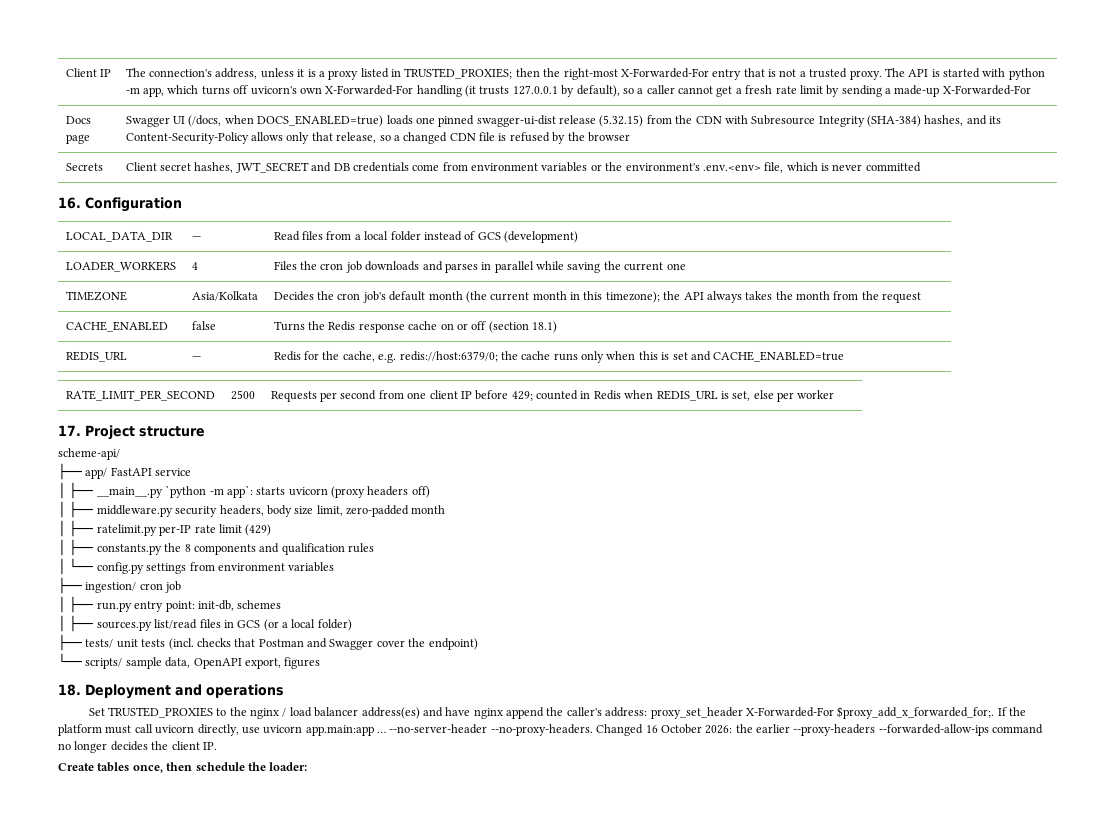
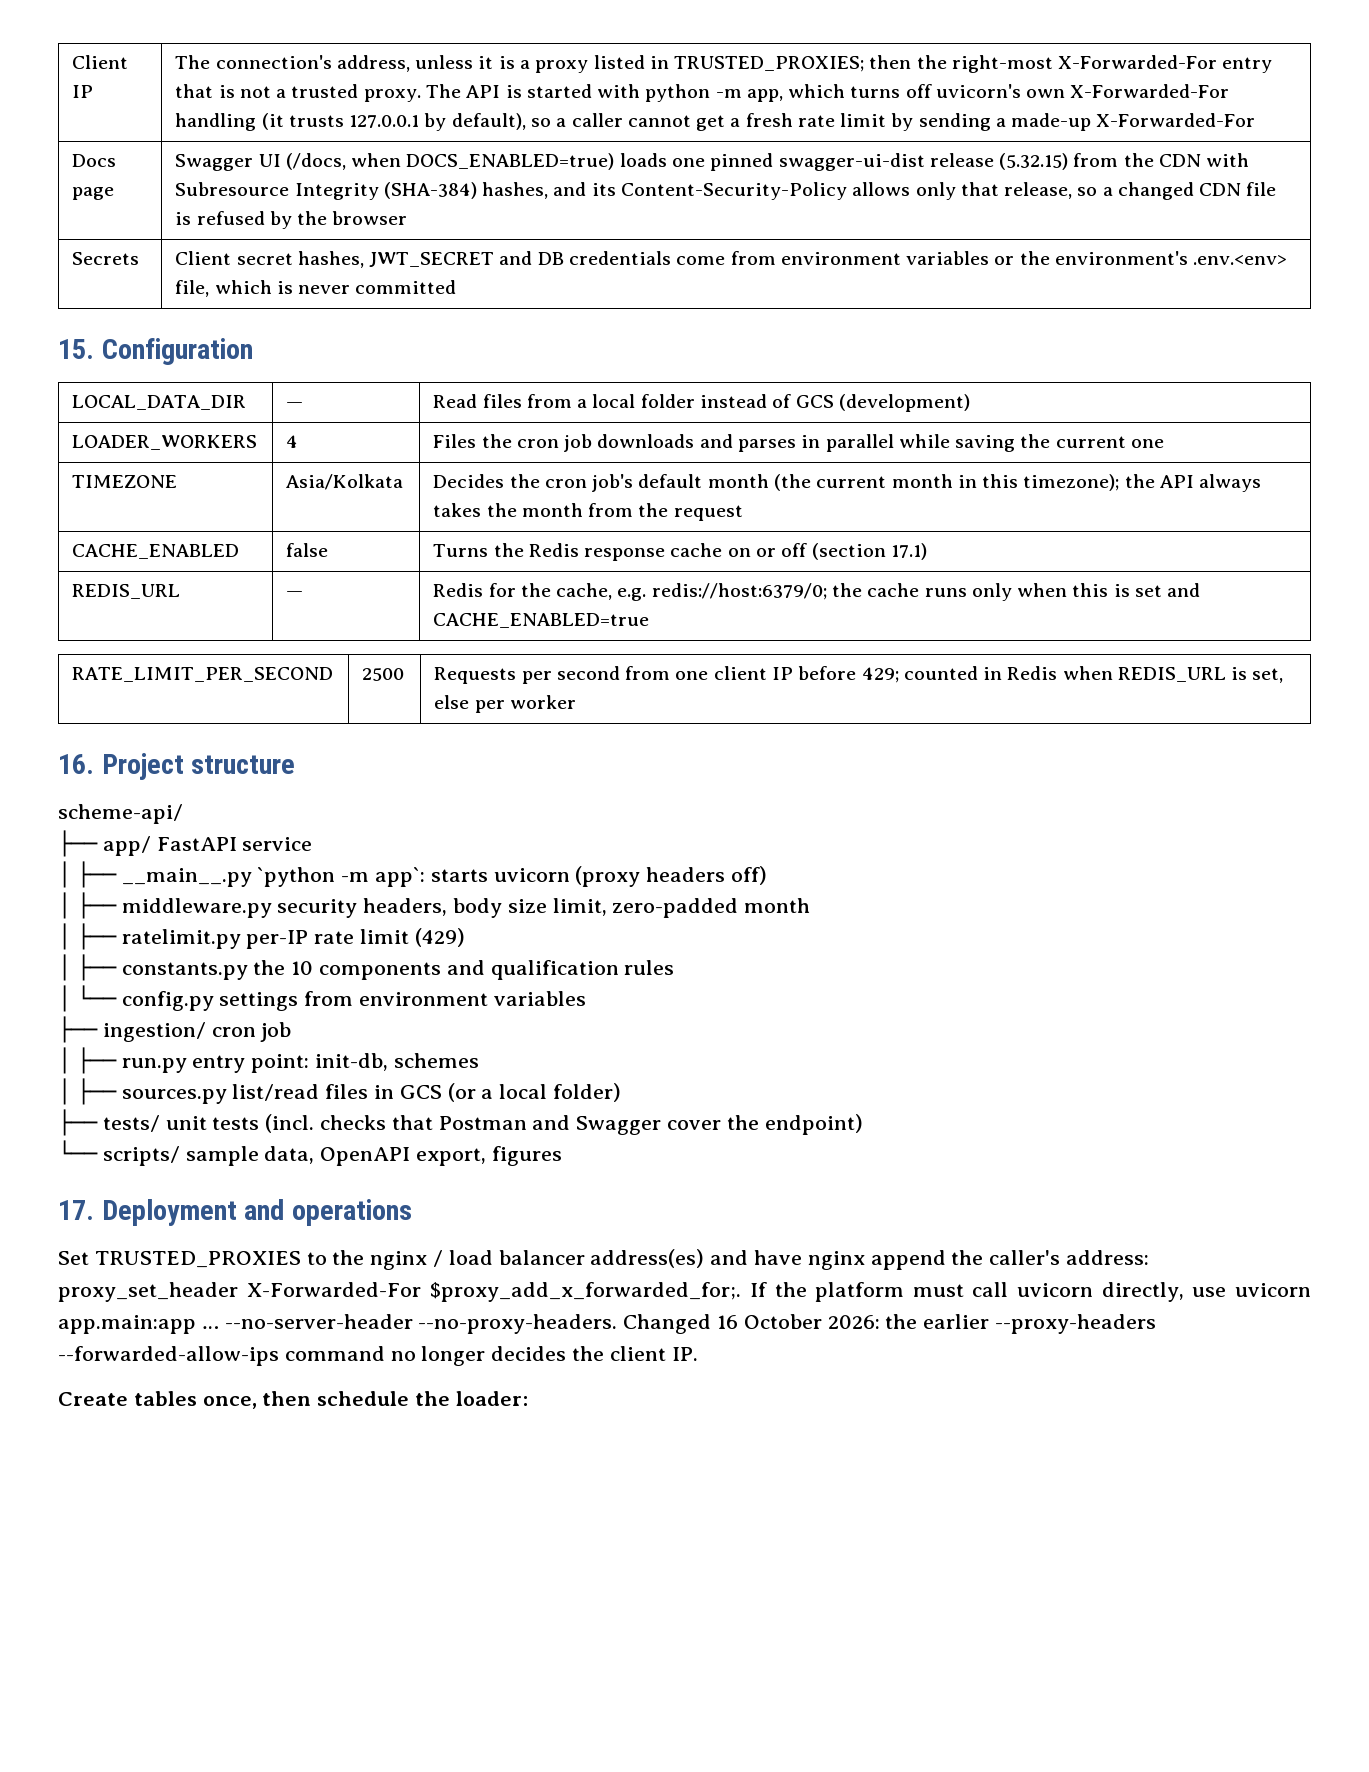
[58,197,81,209] 16. -> [58,339,94,359] 15.
[532,321,558,333] 18.1) -> [890,543,927,560] 17.1)
[58,425,81,436] 17. -> [58,754,94,774] 16.
[184,544,191,552] 8 -> [291,961,314,975] 10
[58,684,81,696] 18. -> [58,1200,94,1220] 17.

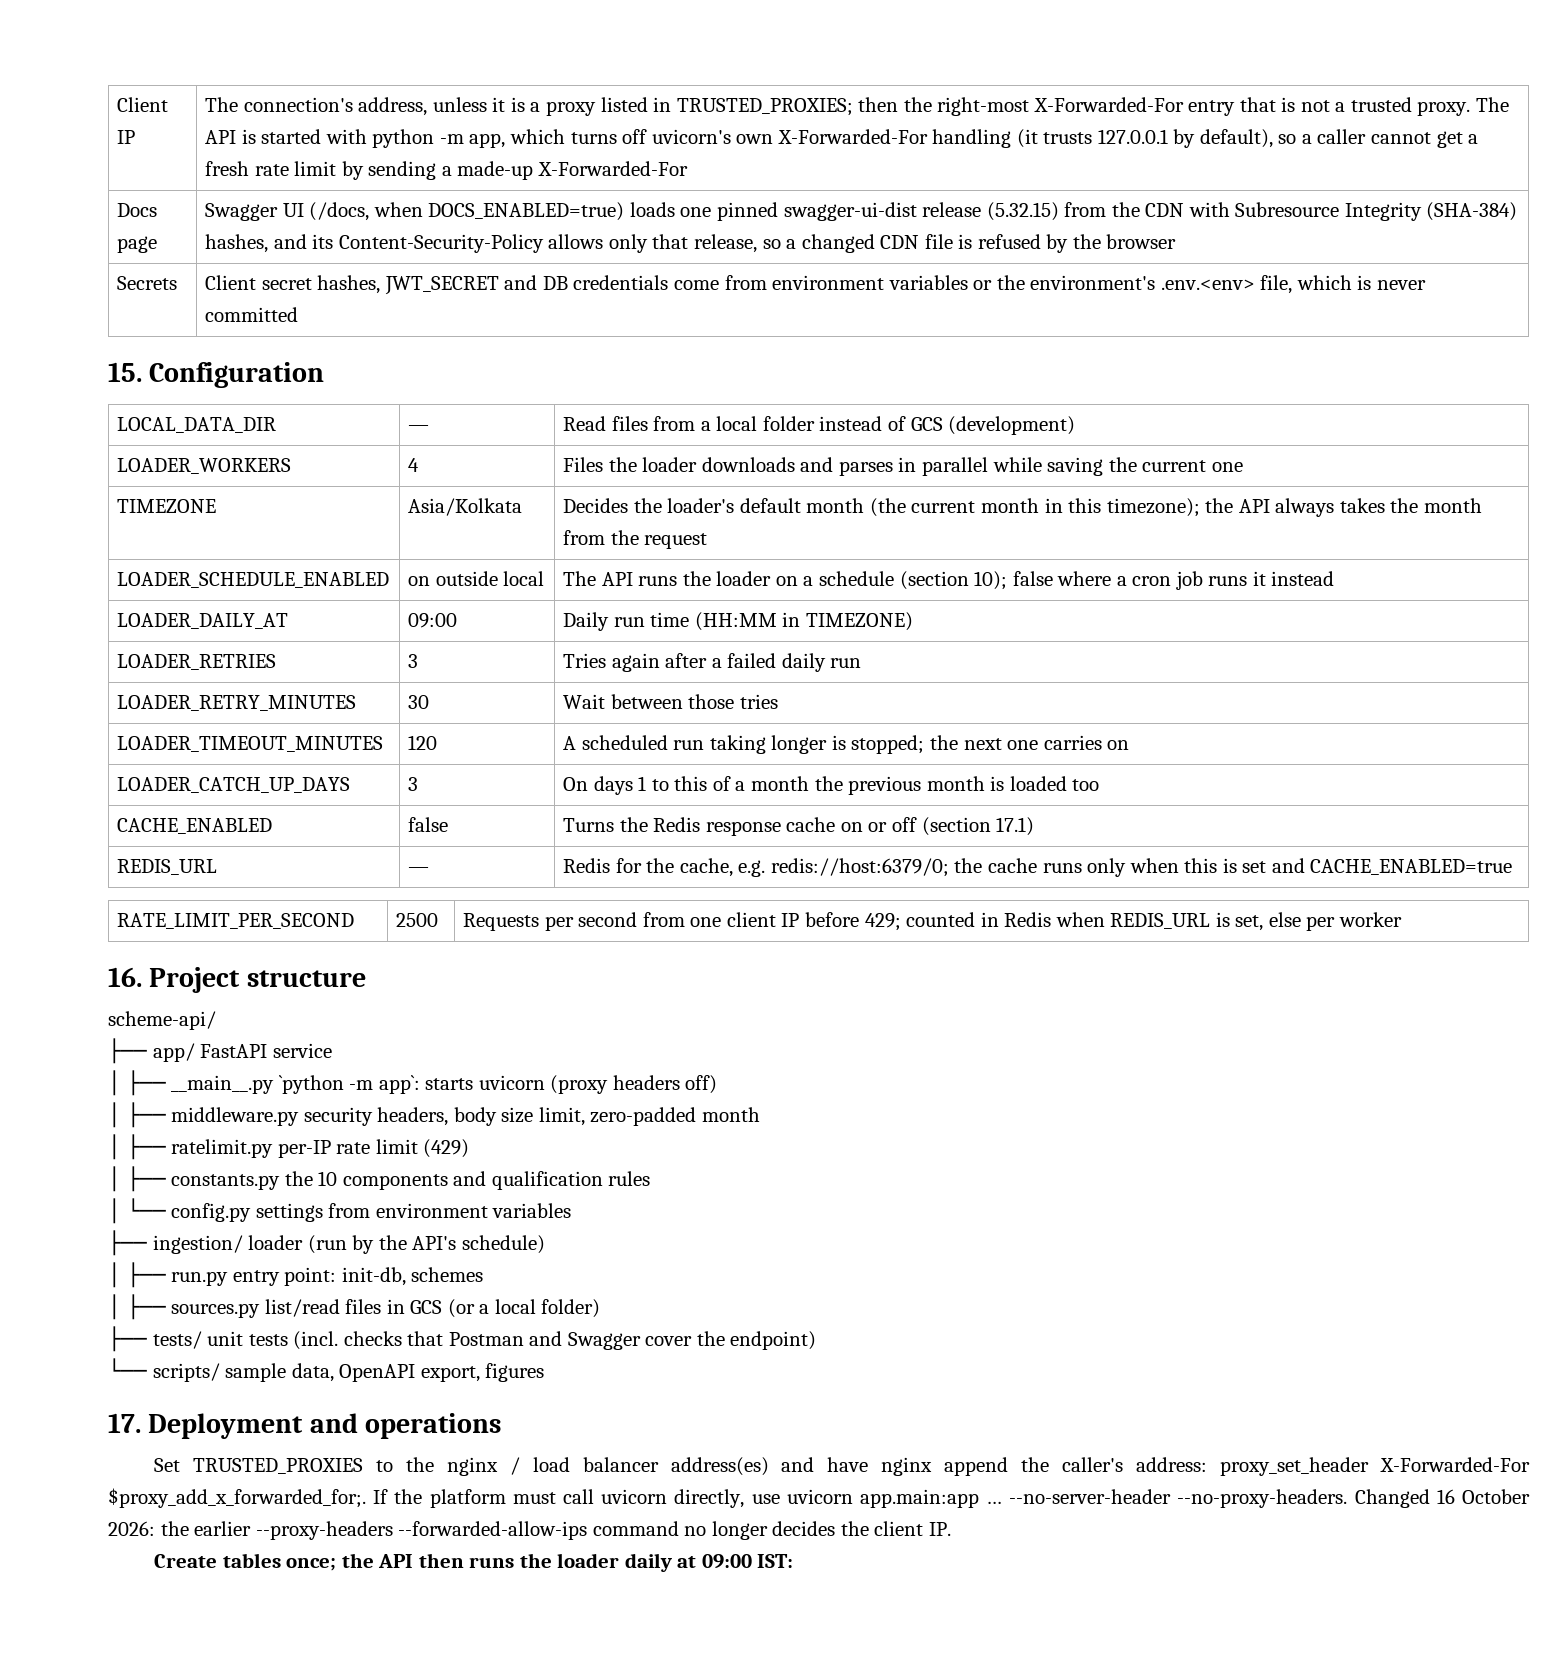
[516,434,593,452] cron job -> [642,457,698,472] loader
[544,474,634,492] cron job's -> [667,498,735,513] loader's
(743, 513) none -> [117,572,390,588] [408,571,545,586] [563,571,1335,590] [117,613,289,629] [408,613,458,628] [563,612,913,631] [117,654,277,670] [408,654,419,668] [563,653,862,672] [117,695,357,711] [408,695,430,709] [563,694,778,709] [117,736,384,752] [408,735,438,750] [563,735,1130,754] [117,777,351,793] [408,777,419,791] [563,776,1100,795] // LOADER_SCHEDULE_ENABLED | on outside local | The API runs the loader on a schedule (section 10); false where a cron job runs it instead // LOADER_DAILY_AT | 09:00 | Daily run time (HH:MM in TIMEZONE) // LOADER_RETRIES | 3 | Tries again after a failed daily run // LOADER_RETRY_MINUTES | 30 | Wait between those tries // LOADER_TIMEOUT_MINUTES | 120 | A scheduled run taking longer is stopped; the next one carries on // LOADER_CATCH_UP_DAYS | 3 | On days 1 to this of a month the previous month is loaded too
[211,1022,292,1042] cron job -> [248,1235,545,1254] loader (run by the API's schedule)
[202,1391,528,1409] once, then schedule the loader: -> [286,1553,794,1572] once; the API then runs the loader daily at 09:00 IST:

